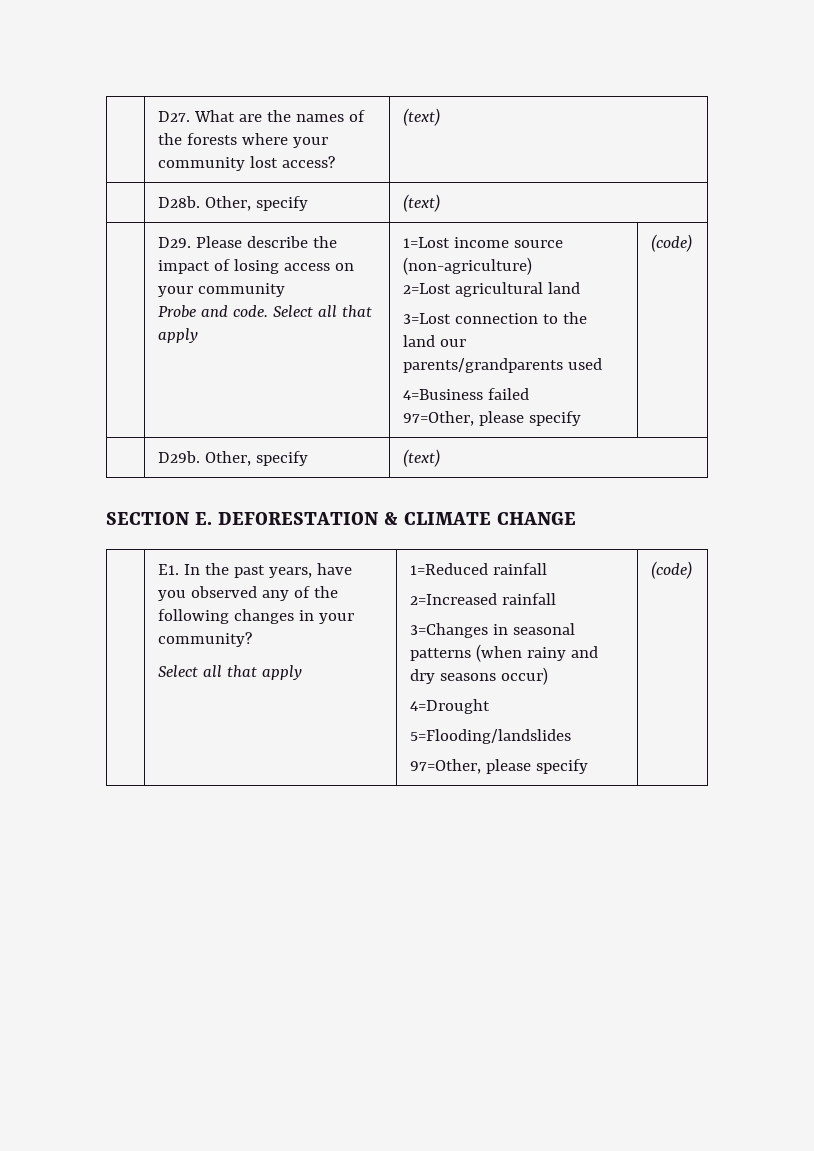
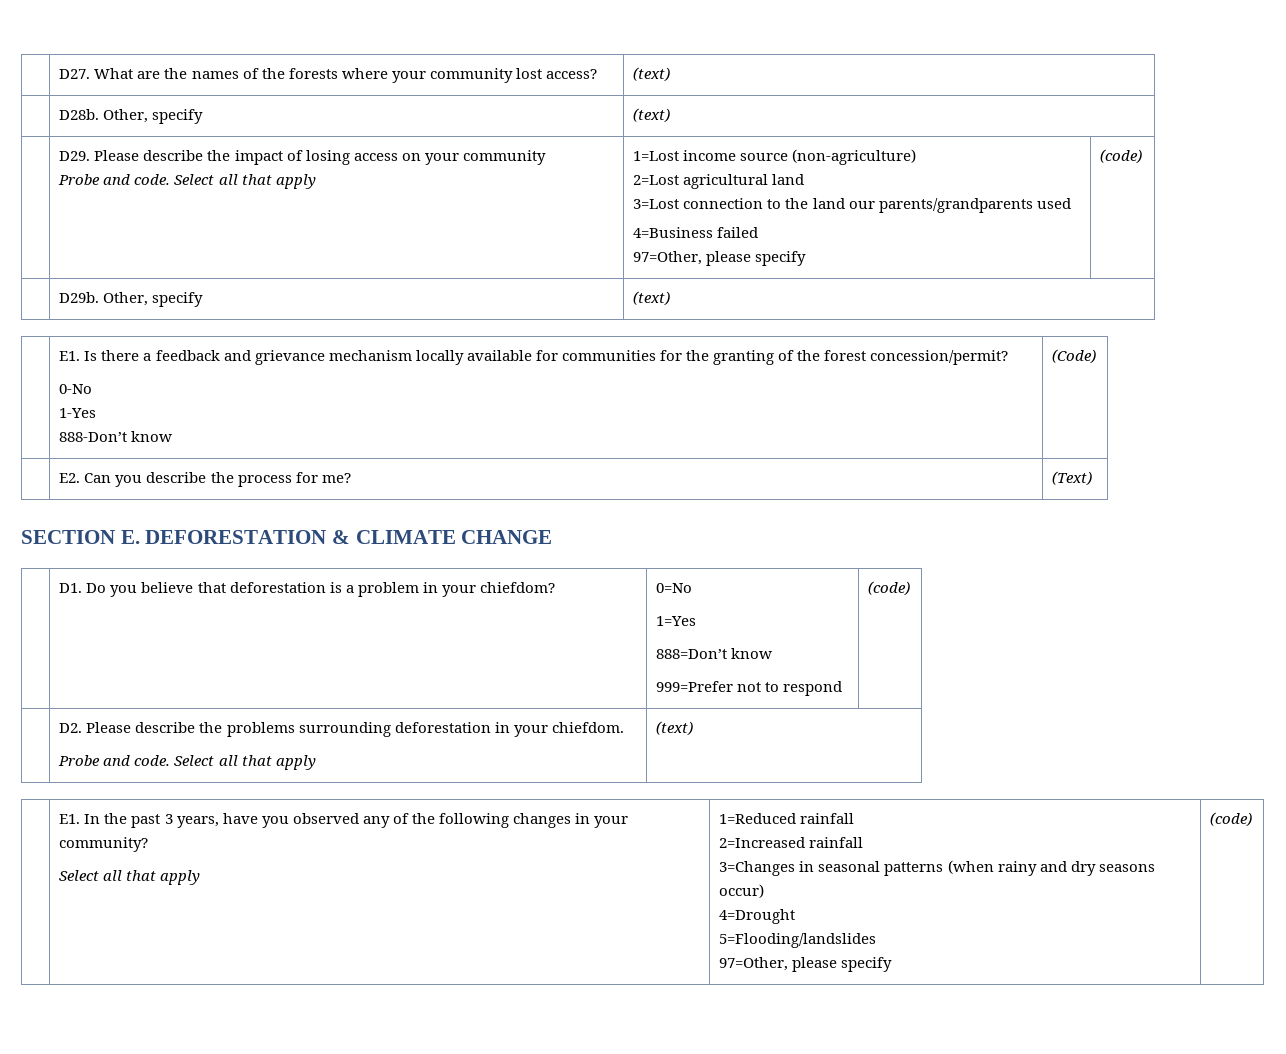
(440, 458) none -> [59,350,1009,365] [59,384,93,394] [59,408,97,418] [59,431,173,442] [1052,349,1097,364] [59,472,351,487] [1052,471,1093,486] // | E1. Is there a feedback and grievance mechanism locally available for communities for the granting of the forest concession/permit? // 0-No // 1-Yes // 888-Don’t know | (Code) // | E2. Can you describe the process for me? | (Text)
(576, 518) none -> [59,582,555,597] [656,583,693,593] [656,616,697,626] [656,648,773,659] [656,681,843,696] [868,581,911,596] [59,722,624,737] [58,755,316,770] [656,721,694,736] // | D1. Do you believe that deforestation is a problem in your chiefdom? | 0=No // 1=Yes // 888=Don’t know // 999=Prefer not to respond | (code) // | D2. Please describe the problems surrounding deforestation in your chiefdom. // Probe and code. Select all that apply | (text)
(266, 571) none -> [164,814,173,824] 3

